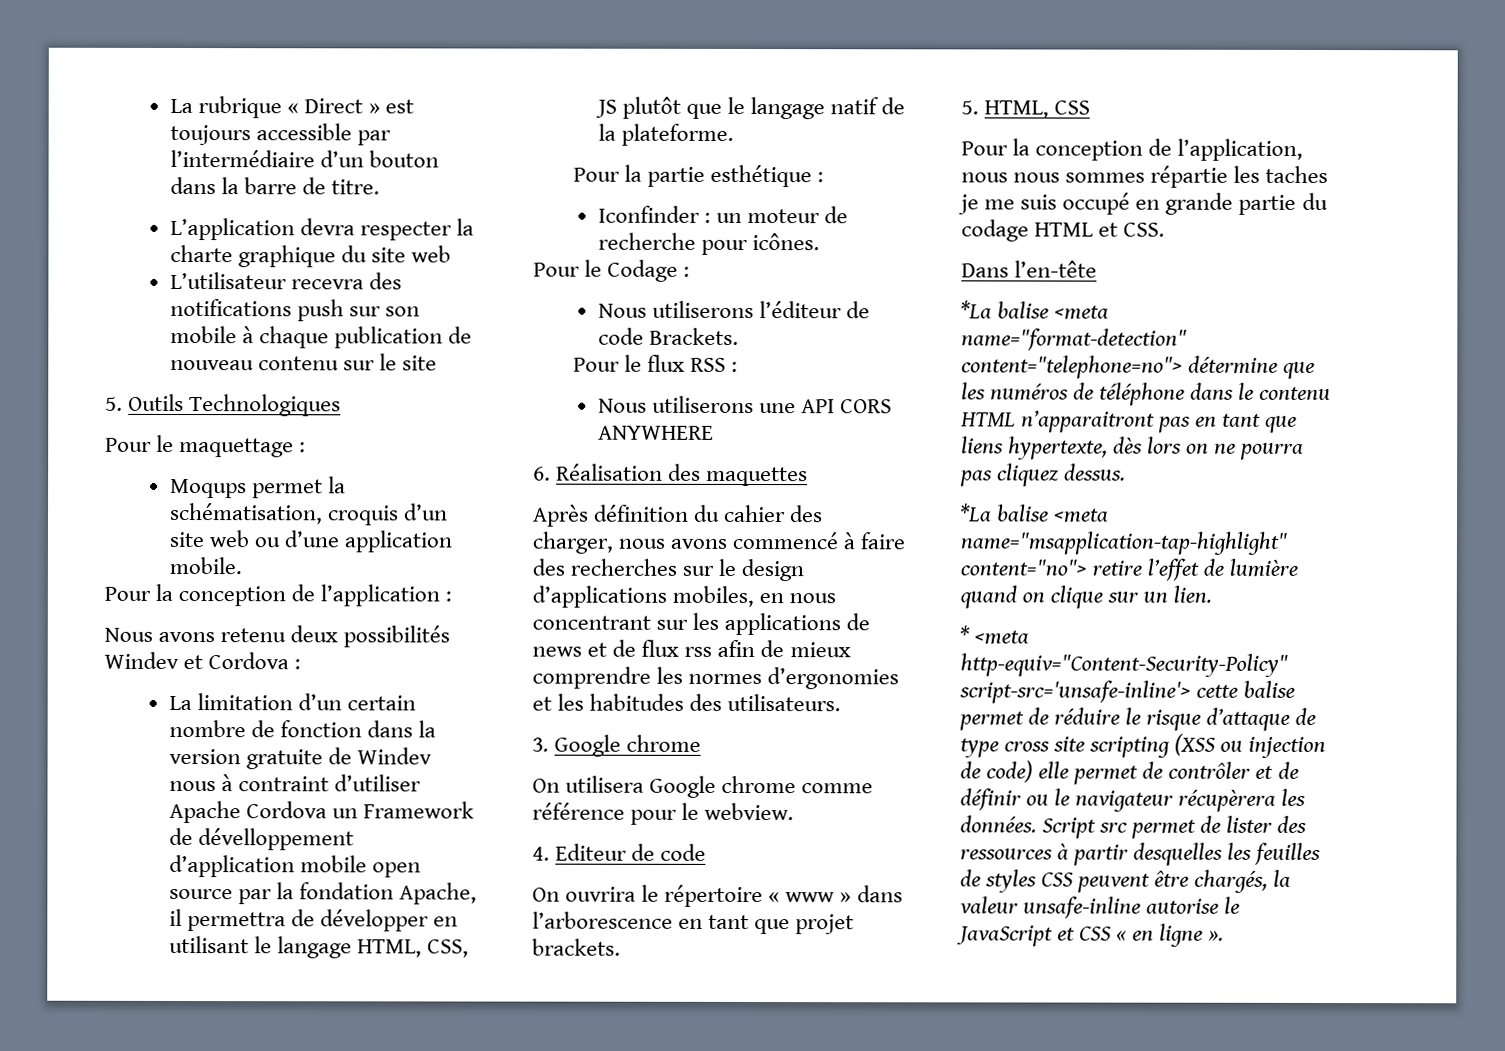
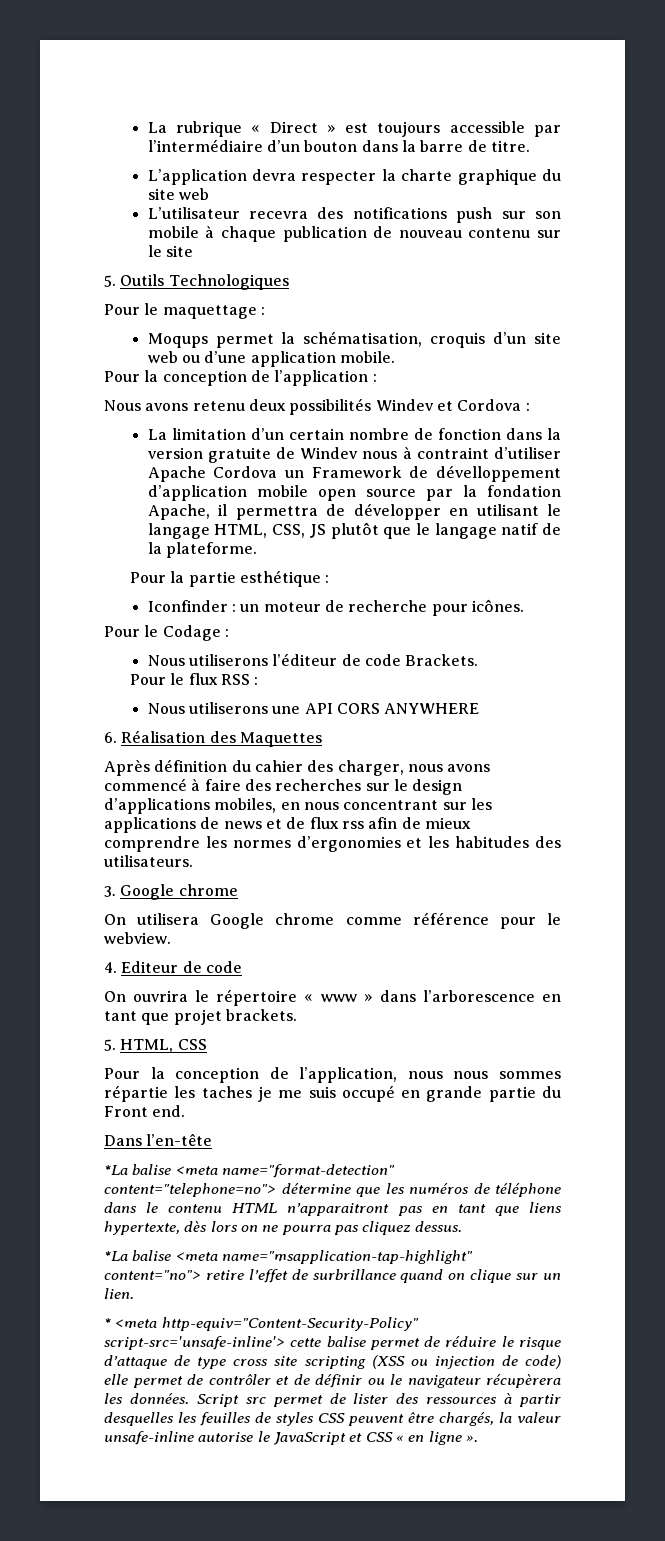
[706,466,809,487] maquettes -> [239,732,322,747] Maquettes
[961,219,1166,242] codage HTML et CSS. -> [104,1105,186,1117] Front end.
[1229,558,1299,577] lumière -> [312,1269,396,1280] surbrillance

